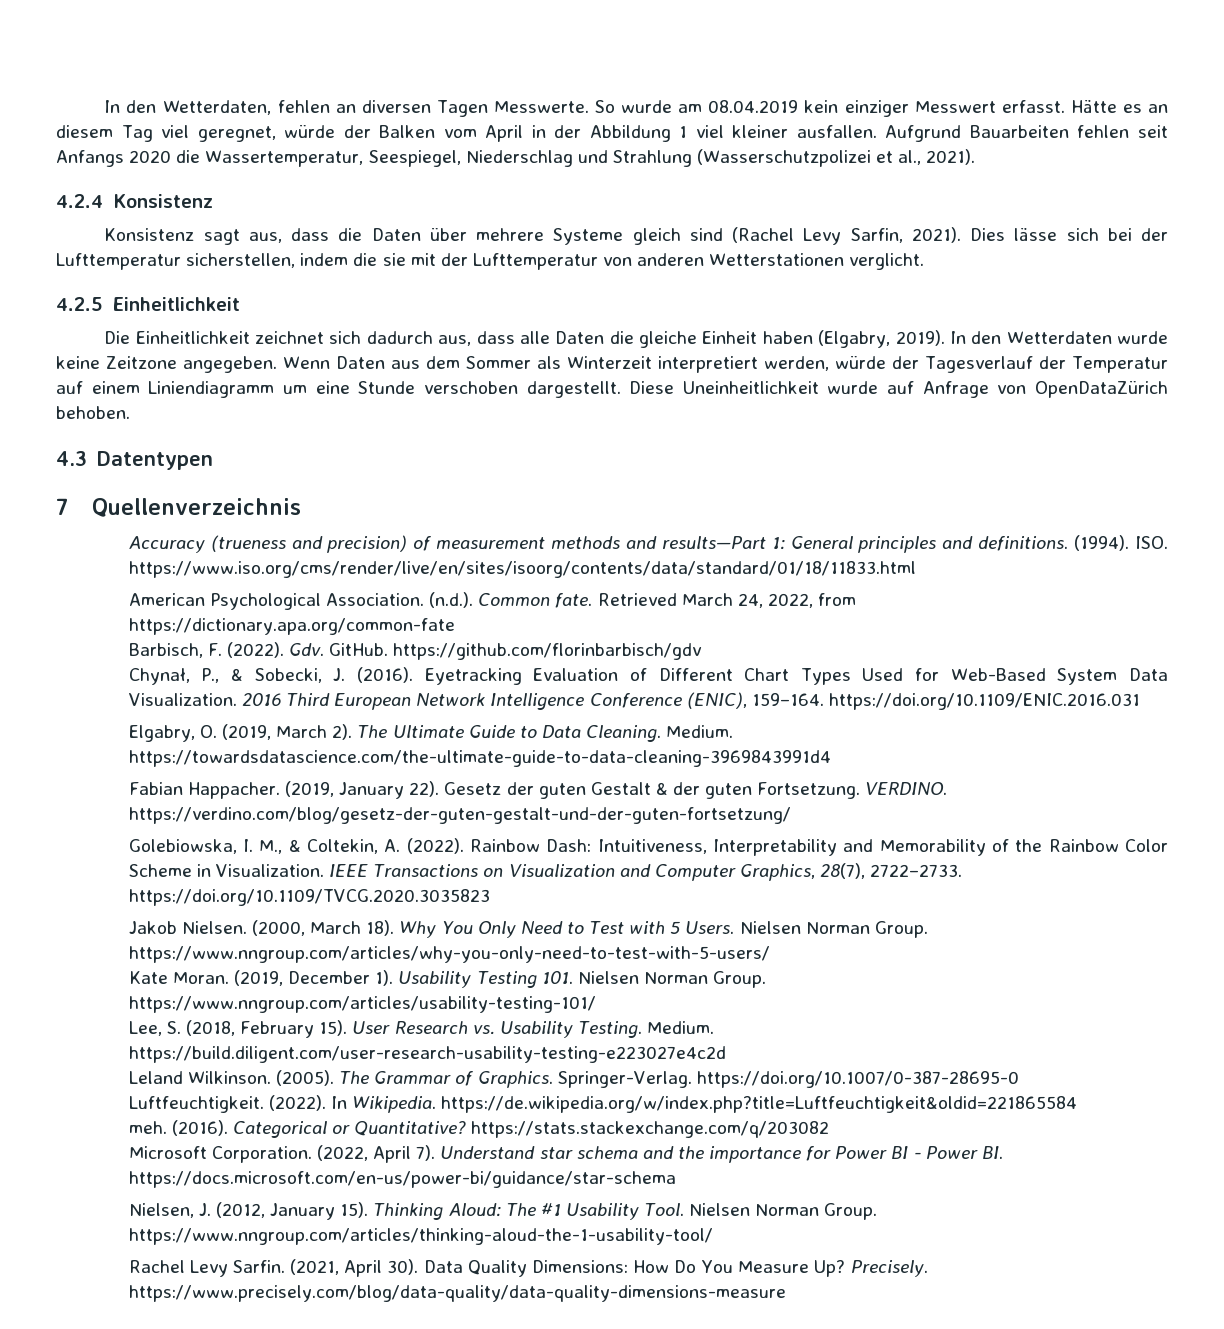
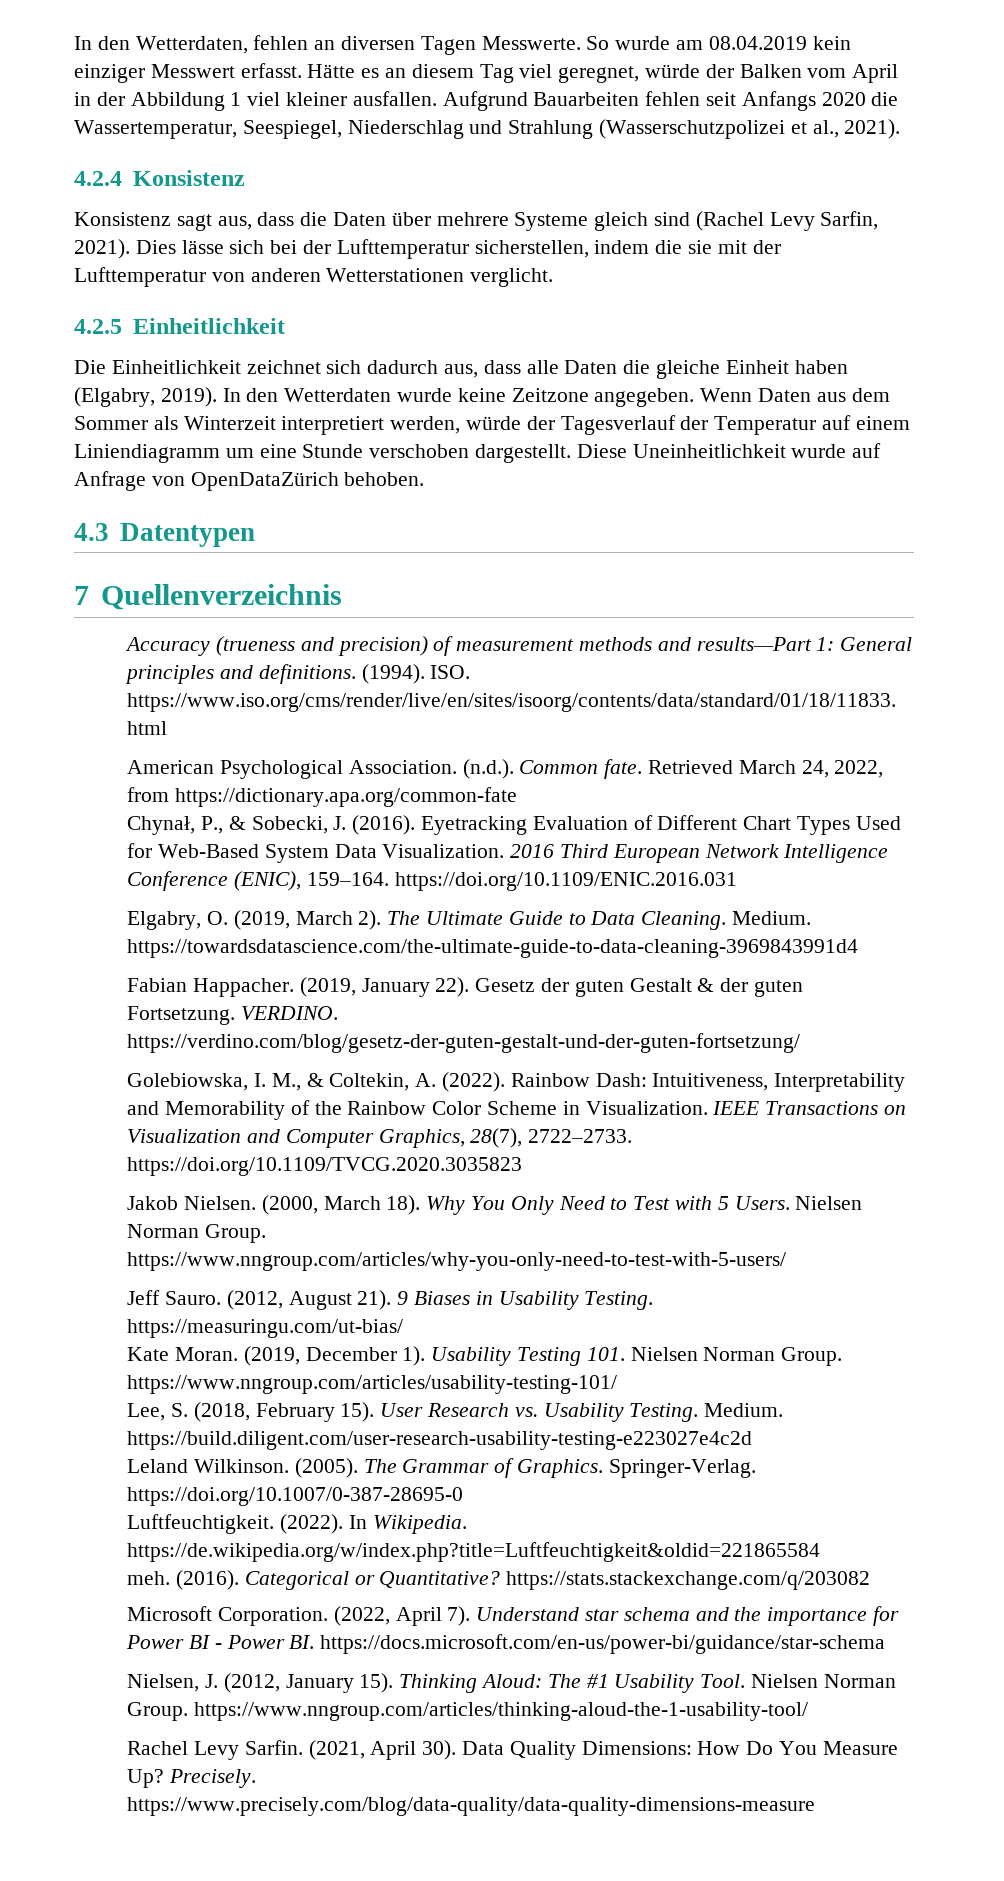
[128,642,703,660] // Barbisch, F. (2022). Gdv. GitHub. https://github.com/florinbarbisch/gdv -> (517, 797) none
(770, 954) none -> [127,1290,654,1310] [127,1319,404,1338] // Jeff Sauro. (2012, August 21). 9 Biases in Usability Testing. https://measuringu.com/ut-bias/

